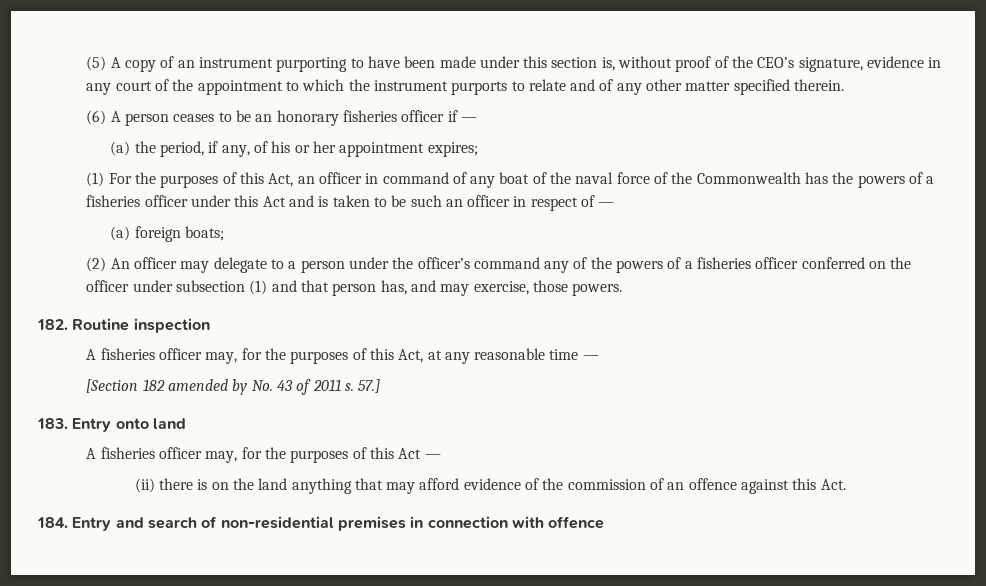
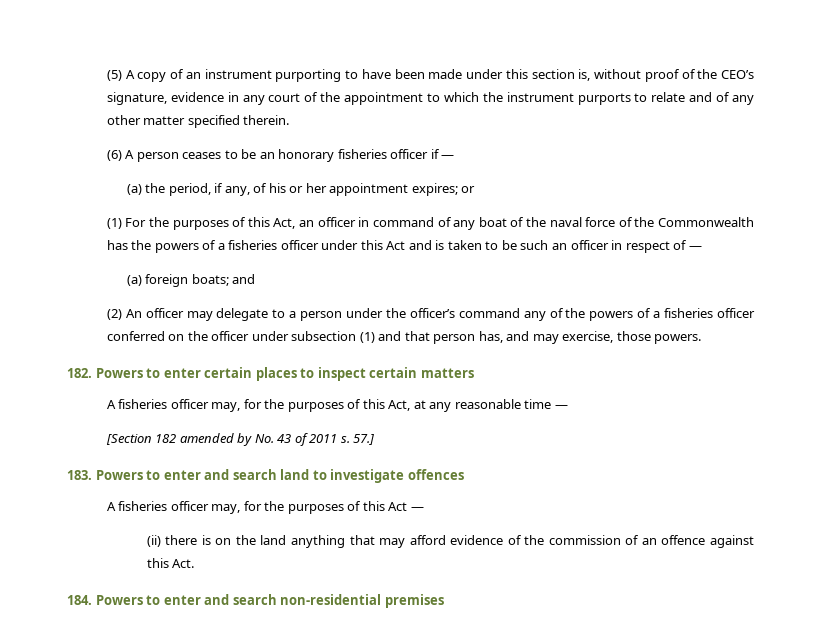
(478, 149) none -> [461,186,476,193] or
(225, 233) none -> [232,274,256,284] and
[72,318,210,333] Routine inspection -> [95,367,474,381] Powers to enter certain places to inspect certain matters
[72,418,186,432] Entry onto land -> [95,469,464,483] Powers to enter and search land to investigate offences
[72,516,218,531] Entry and search of -> [95,594,277,605] Powers to enter and search
[410,516,605,529] in connection with offence -> (444, 601) none

